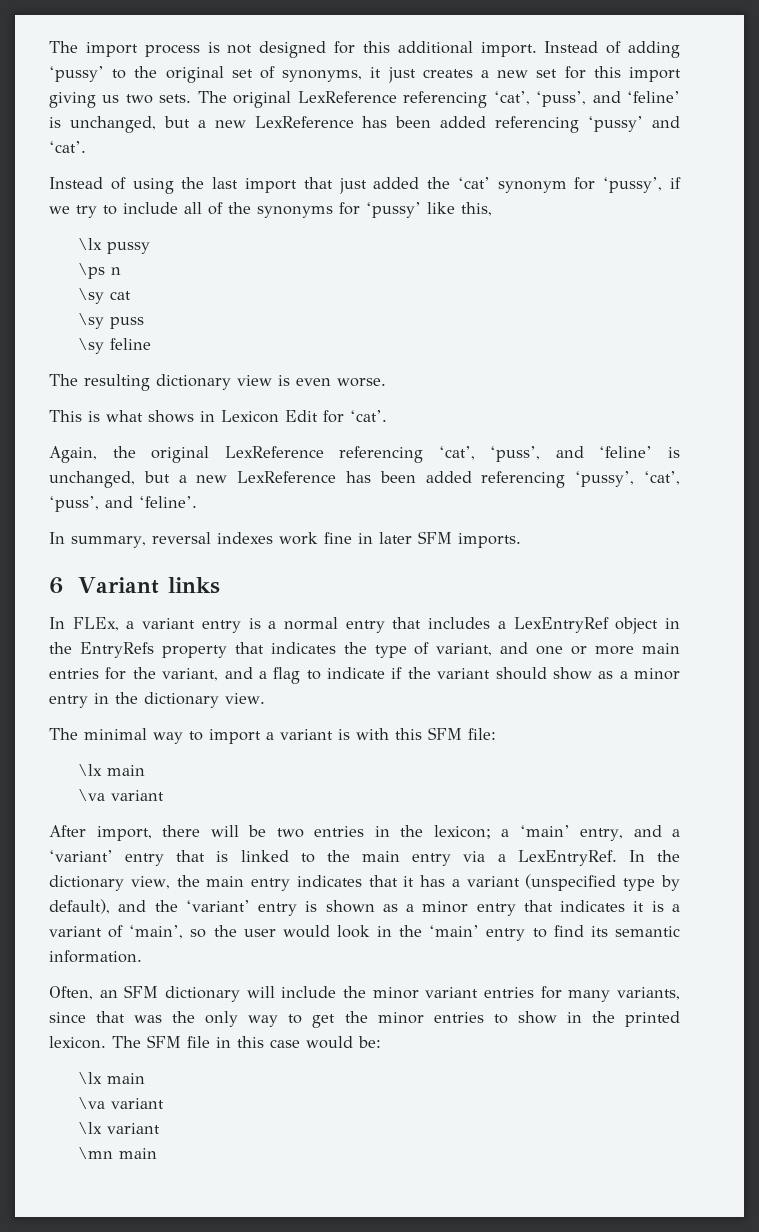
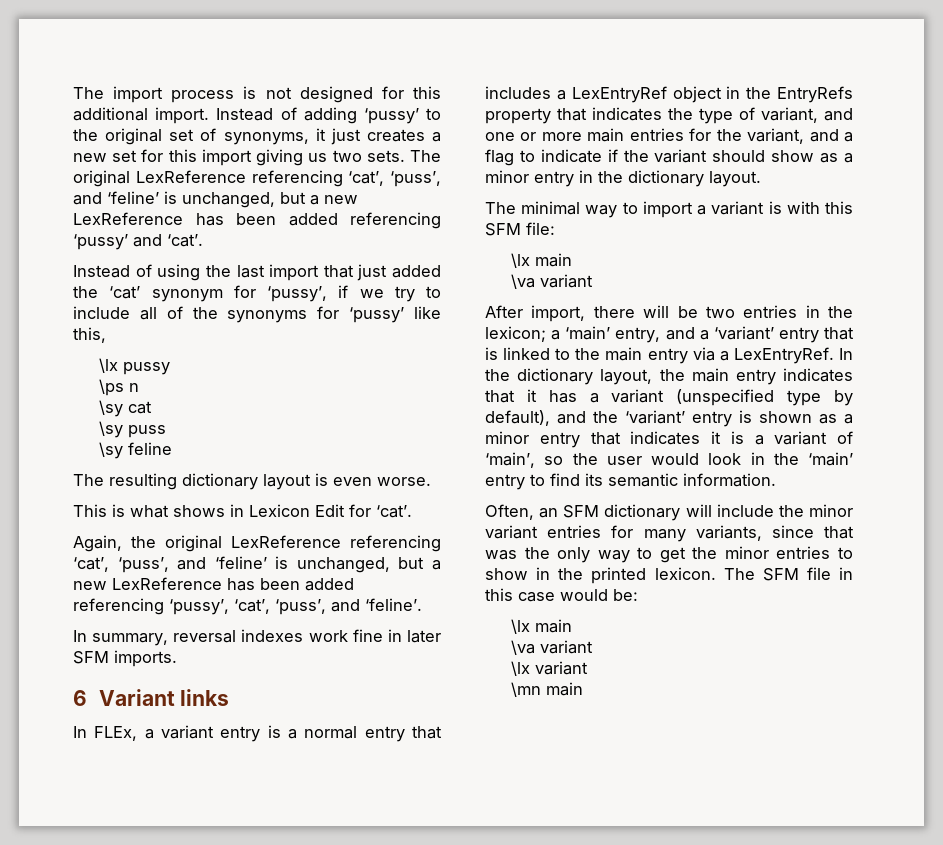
[237,375,272,386] view -> [263,474,311,490] layout
[225,693,265,704] view. -> [709,171,761,187] layout.
[130,876,170,889] view, -> [600,369,653,385] layout,

